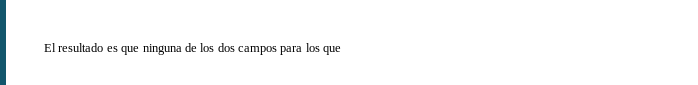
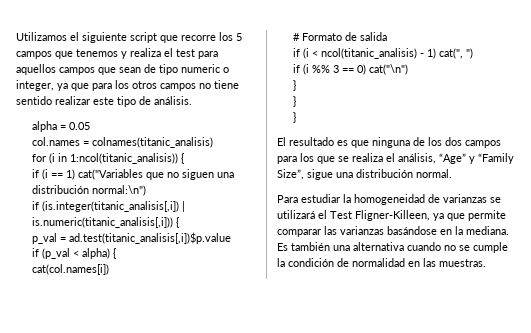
(44, 47) none -> [16,32,242,43] [16,48,218,59] [16,64,229,75] [16,80,239,91] [16,96,192,107] [31,121,90,132] [31,137,213,148] [31,153,184,164] [31,169,234,180] [31,185,146,196] [31,201,185,212] [31,217,179,228] [31,232,231,244] [31,248,116,259] [31,264,109,275] [292,32,387,41] [292,48,473,59] [292,64,408,75] [292,80,296,91] [292,96,296,107] [292,112,296,123] Utilizamos el siguiente script que recorre los 5 campos que tenemos y realiza el test para aquellos campos que sean de tipo numeric o integer, ya que para los otros campos no tiene sentido realizar este tipo de análisis. // alpha = 0.05 // col.names = colnames(titanic_analisis) // for (i in 1:ncol(titanic_analisis)) { // if (i == 1) cat("Variables que no siguen una distribución normal:\n") // if (is.integer(titanic_analisis[,i]) | is.numeric(titanic_analisis[,i])) { // p_val = ad.test(titanic_analisis[,i])$p.value // if (p_val < alpha) { // cat(col.names[i]) // # Formato de salida // if (i < ncol(titanic_analisis) - 1) cat(", ") // if (i %% 3 == 0) cat("\n") // } // } // } //
(342, 50) none -> [338,153,514,164] [277,169,452,180] [277,194,501,205] [277,210,506,221] [277,226,509,237] [277,242,508,253] [277,258,486,267] se realiza el análisis, “Age” y “Family Size”, sigue una distribución normal. // Para estudiar la homogeneidad de varianzas se utilizará el Test Fligner-Killeen, ya que permite comparar las varianzas basándose en la mediana. Es también una alternativa cuando no se cumple la condición de normalidad en las muestras.

